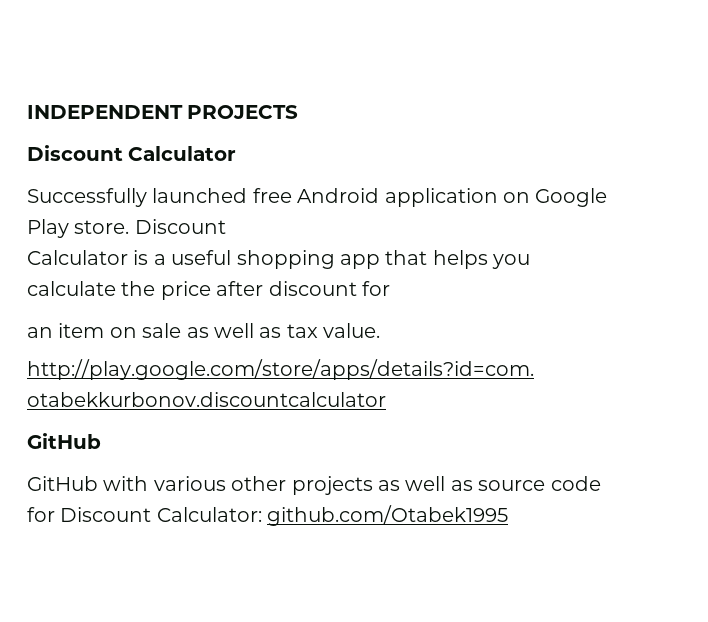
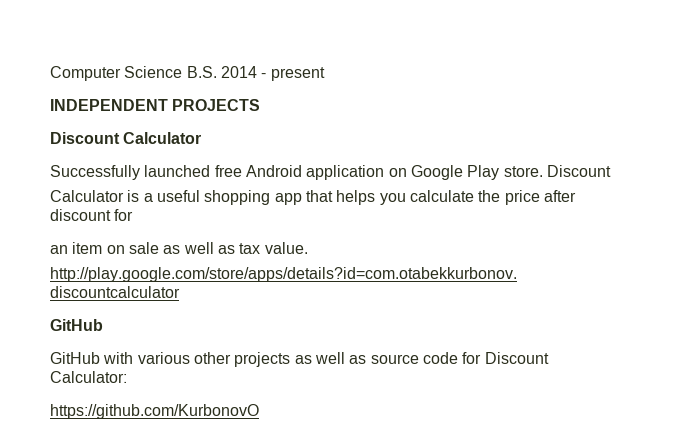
(27, 112) none -> [50,66,325,81] Computer Science B.S. 2014 - present //
[267,505,509,526] github.com/Otabek1995 -> [50,404,259,419] // https://github.com/KurbonovO

